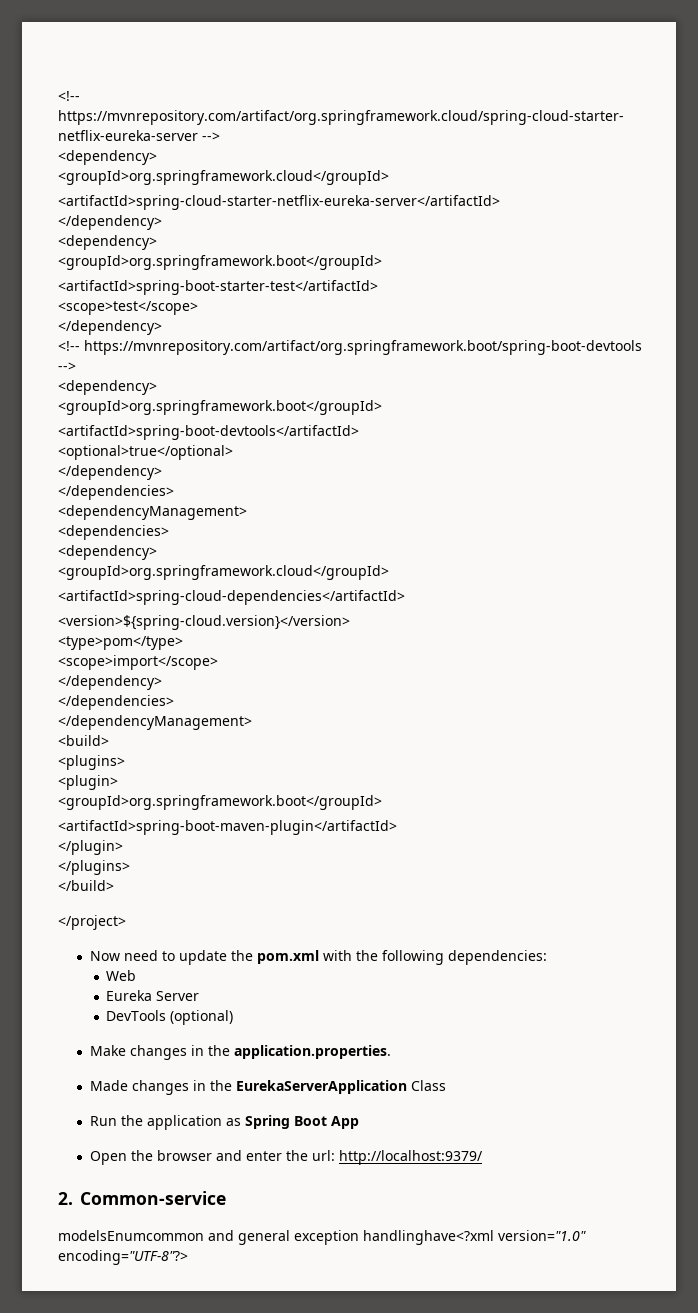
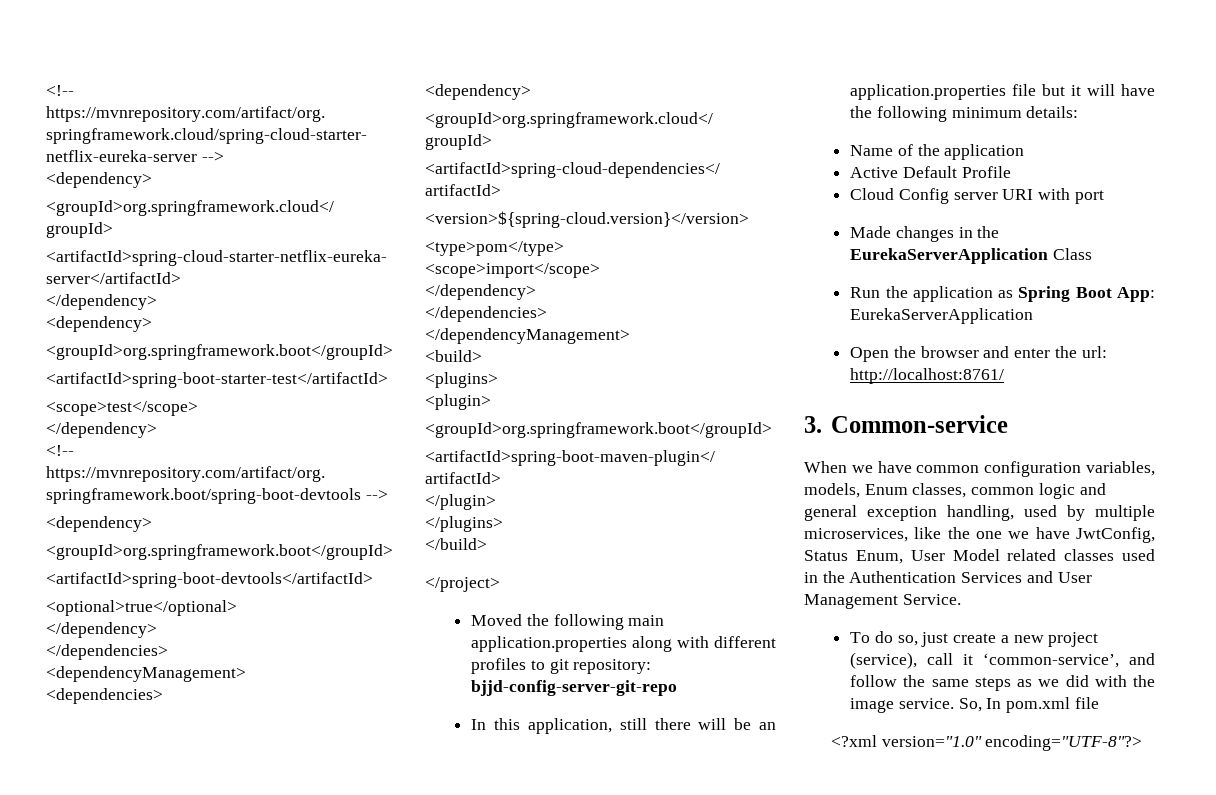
[89,950,547,965] [106,970,137,981] [106,990,200,1001] [106,1010,234,1025] [89,1045,391,1060] Now need to update the pom.xml with the following dependencies: // Web // Eureka Server // DevTools (optional) // Make changes in the application.properties. -> [471,614,665,630] [471,636,776,652] [471,658,652,674] [471,680,678,696] [471,718,776,734] [850,84,1155,100] [850,106,1079,122] [850,144,1025,160] [850,166,1011,178] [850,188,1104,204] Moved the following main application.properties along with different profiles to git repository: bjjd-config-server-git-repo // In this application, still there will be an application.properties file but it will have the following minimum details: // Name of the application // Active Default Profile // Cloud Config server URI with port
[330,1116,359,1129] App -> [1117,287,1155,302] [850,308,1034,324] App: EurekaServerApplication
[338,1150,483,1165] [58,1192,73,1205] http://localhost:9379/ // 2. -> [850,368,1005,384] [804,416,822,433] http://localhost:8761/ // 3.
[58,1230,494,1245] modelsEnumcommon and general exception handlinghave<?xml -> [804,461,1155,477] [804,483,1106,499] [804,505,1155,521] [804,527,1155,543] [804,549,1155,564] [804,571,1092,583] [804,594,961,609] [850,631,1099,647] [850,652,1155,669] [850,675,1155,691] [850,697,1099,713] [830,735,877,747] When we have common configuration variables, models, Enum classes, common logic and general exception handling, used by multiple microservices, like the one we have JwtConfig, Status Enum, User Model related classes used in the Authentication Services and User Management Service. // To do so, just create a new project (service), call it ‘common-service’, and follow the same steps as we did with the image service. So, In pom.xml file // <?xml

